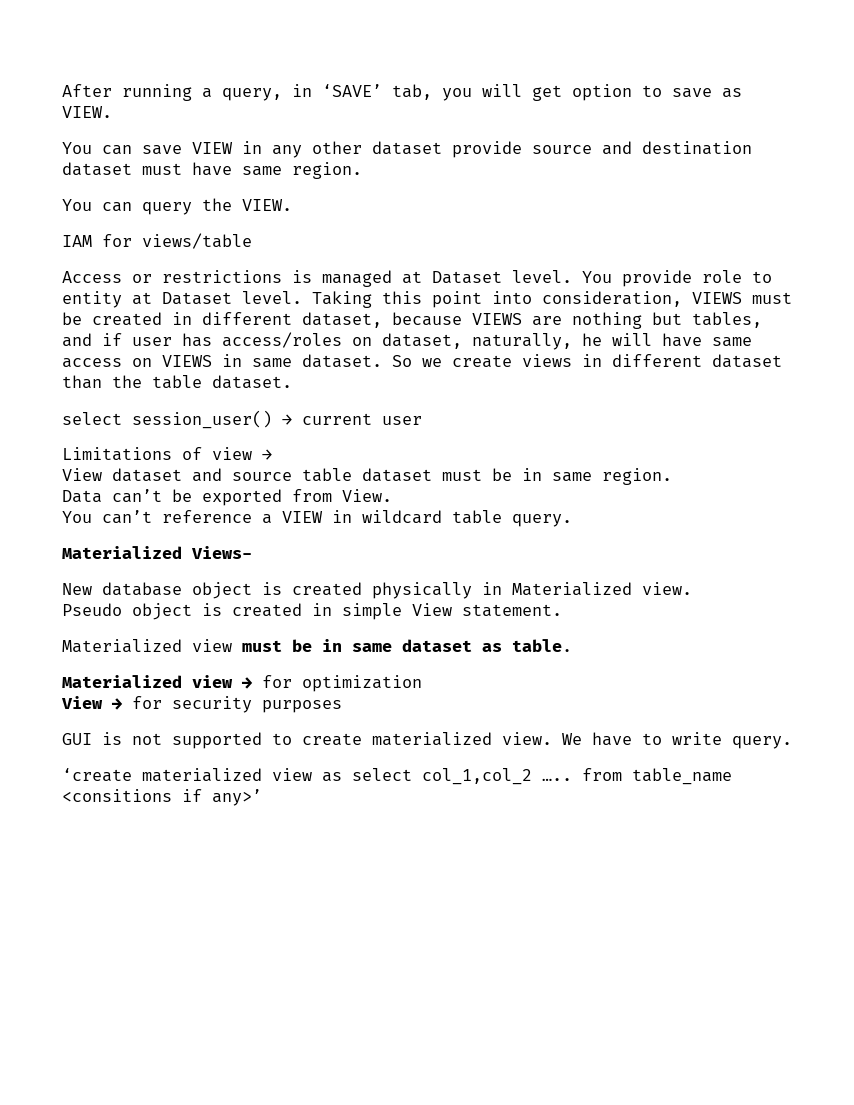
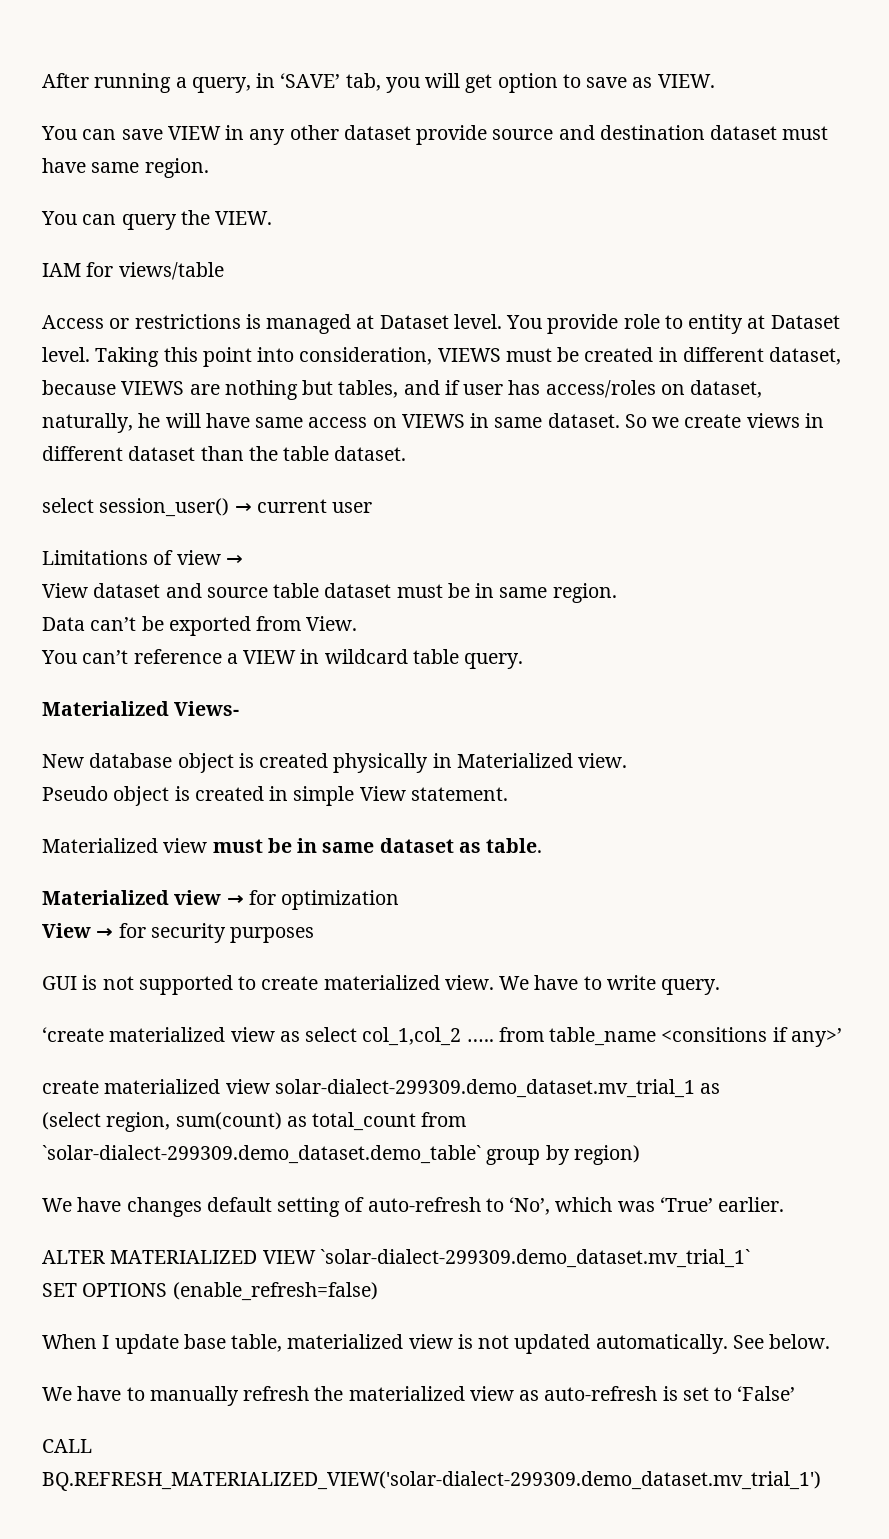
(262, 797) none -> [42,1079,721,1098] [42,1112,467,1132] [42,1145,640,1165] [42,1197,785,1217] [42,1249,750,1268] [42,1282,378,1301] [42,1334,831,1354] [42,1386,796,1406] [42,1439,92,1453] [42,1471,821,1491] // create materialized view solar-dialect-299309.demo_dataset.mv_trial_1 as // (select region, sum(count) as total_count from `solar-dialect-299309.demo_dataset.demo_table` group by region) // We have changes default setting of auto-refresh to ‘No’, which was ‘True’ earlier. // ALTER MATERIALIZED VIEW `solar-dialect-299309.demo_dataset.mv_trial_1` // SET OPTIONS (enable_refresh=false) // When I update base table, materialized view is not updated automatically. See below. // We have to manually refresh the materialized view as auto-refresh is set to ‘False’ // CALL BQ.REFRESH_MATERIALIZED_VIEW('solar-dialect-299309.demo_dataset.mv_trial_1')

